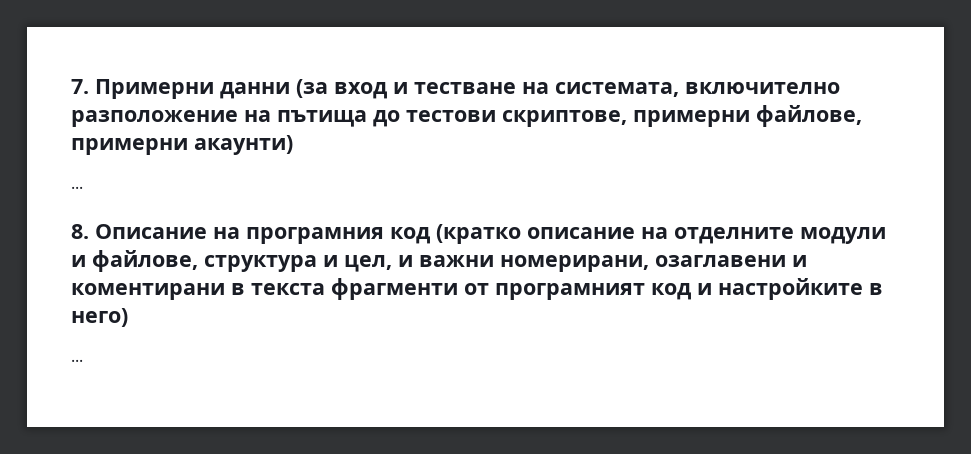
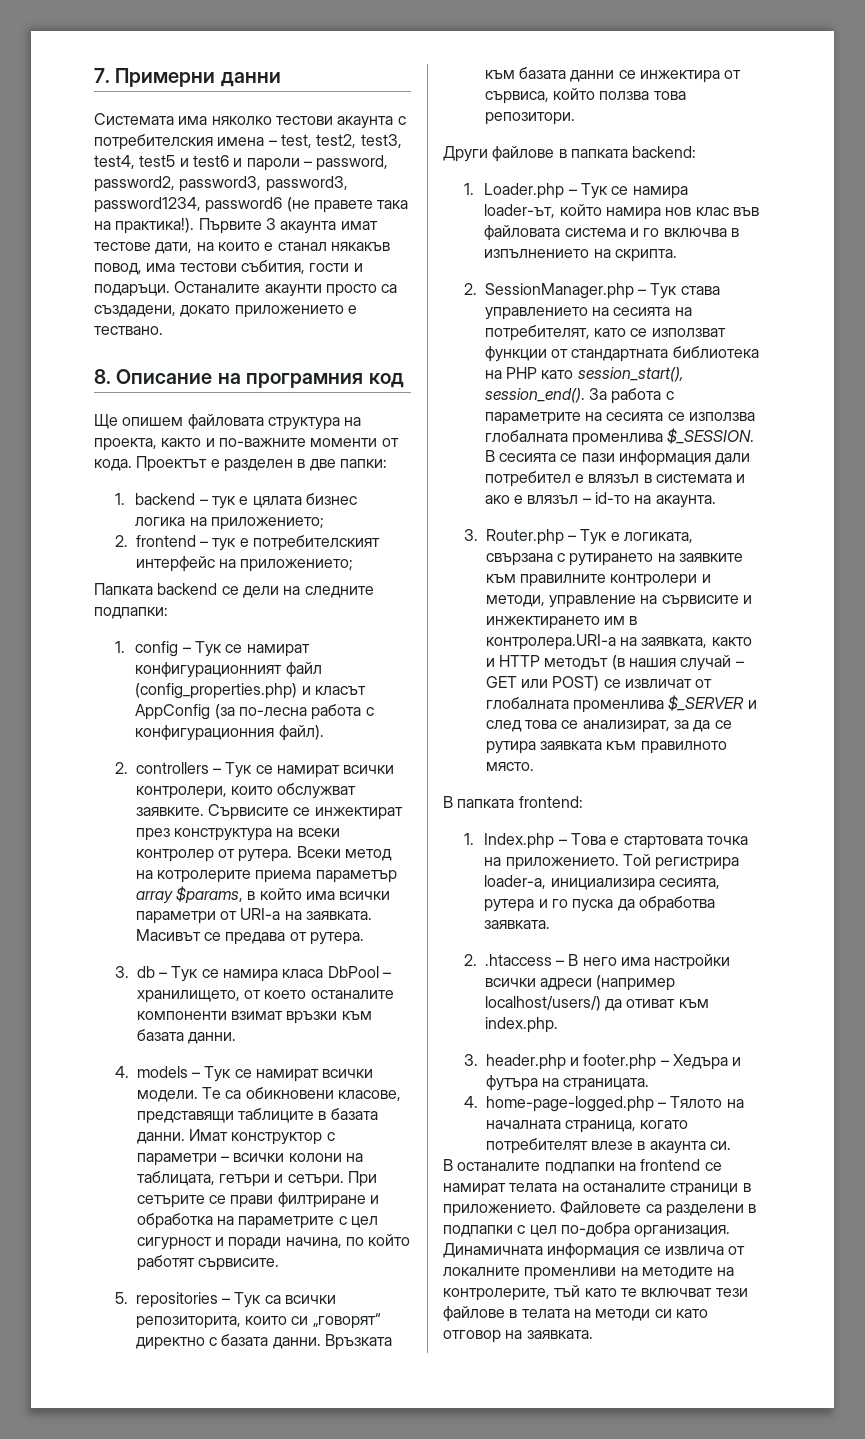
[296,79,840,99] [71,105,862,127] [71,135,293,155] [71,186,83,189] (за вход и тестване на системата, включително разположение на пътища до тестови скриптове, примерни файлове, примерни акаунти) // ... -> [94,113,406,129] [94,134,402,150] [94,155,389,171] [94,176,348,192] [94,197,409,213] [94,218,378,234] [94,242,390,254] [94,260,363,275] [94,281,398,297] [94,305,357,318] [94,326,163,335] // Системата има няколко тестови акаунта с потребителския имена – test, test2, test3, test4, test5 и test6 и пароли – password, password2, password3, password3, password1234, password6 (не правете така на практика!). Първите 3 акаунта имат тестове дати, на които е станал някакъв повод, има тестови събития, гости и подаръци. Останалите акаунти просто са създадени, докато приложението е тествано.
[436,224,886,244] [71,250,807,272] [71,278,883,300] [71,308,128,327] [71,359,83,362] (кратко описание на отделните модули и файлове, структура и цел, и важни номерирани, озаглавени и коментирани в текста фрагменти от програмният код и настройките в него) // ... -> [94,414,362,430] [94,438,399,451] [94,456,387,472] [114,493,357,509] [135,517,324,530] [114,535,380,551] [135,556,354,572] [94,583,374,598] [94,607,168,619] [114,641,310,657] [135,662,322,678] [135,683,366,699] [135,704,374,720] [135,725,324,741] [114,762,395,778] [135,783,357,799] [135,804,403,820] [135,828,340,841] [135,846,392,862] [135,870,397,883] [135,886,391,904] [135,908,372,924] [135,929,364,945] [114,966,391,982] [136,990,394,1003] [136,1011,372,1024] [136,1029,236,1044] [114,1066,374,1082] [136,1087,401,1102] [136,1108,378,1124] [136,1129,335,1145] [136,1153,363,1166] [136,1171,377,1187] [136,1192,379,1208] [136,1213,378,1229] [136,1234,411,1250] [136,1255,279,1271] [114,1292,336,1308] [135,1313,381,1329] [135,1334,392,1350] [484,67,742,83] [484,88,686,104] [484,112,575,125] [443,146,697,162] [463,183,688,199] [484,204,759,220] [484,225,739,241] [484,249,677,262] [463,283,720,299] [484,307,692,320] [484,325,726,341] [484,346,759,362] [484,367,684,382] [484,388,674,404] [484,412,755,425] [484,428,755,446] [484,450,751,466] [484,471,746,487] [484,492,716,508] [463,529,693,545] [485,553,743,566] [485,574,711,587] [485,595,752,608] [485,616,638,629] [485,634,752,650] [485,655,744,671] [485,676,713,691] [485,695,757,713] [485,720,732,733] [485,741,727,754] [485,762,534,771] [443,796,583,808] [463,833,748,849] [484,854,740,870] [484,875,720,891] [484,896,715,912] [484,920,551,929] [463,954,731,970] [484,975,676,991] [484,996,709,1011] [484,1017,558,1033] [463,1054,742,1070] [485,1075,650,1091] [463,1096,744,1112] [485,1120,689,1133] [485,1138,731,1154] [443,1159,722,1174] [443,1183,751,1196] [443,1200,757,1217] [443,1222,731,1238] [443,1243,746,1259] [443,1267,735,1280] [443,1285,748,1301] [443,1306,708,1322] [443,1330,593,1343] // Ще опишем файловата структура на проекта, както и по-важните моменти от кода. Проектът е разделен в две папки: // 1. backend – тук е цялата бизнес логика на приложението; // 2. frontend – тук е потребителският интерфейс на приложението; // Папката backend се дели на следните подпапки: // 1. config – Тук се намират конфигурационният файл (config_properties.php) и класът AppConfig (за по-лесна работа с конфигурационния файл). // 2. controllers – Тук се намират всички контролери, които обслужват заявките. Сървисите се инжектират през конструктура на всеки контролер от рутера. Всеки метод на котролерите приема параметър array $params, в който има всички параметри от URI-а на заявката. Масивът се предава от рутера. // 3. db – Тук се намира класа DbPool – хранилището, от което останалите компоненти взимат връзки към базата данни. // 4. models – Тук се намират всички модели. Те са обикновени класове, представящи таблиците в базата данни. Имат конструктор с параметри – всички колони на таблицата, гетъри и сетъри. При сетърите се прави филтриране и обработка на параметрите с цел сигурност и поради начина, по който работят сървисите. // 5. repositories – Тук са всички репозиторита, които си „говорят“ директно с базата данни. Връзката към базата данни се инжектира от сървиса, който ползва това репозитори. // Други файлове в папката backend: // 1. Loader.php – Тук се намира loader-ът, който намира нов клас във файловата система и го включва в изпълнението на скрипта. // 2. SessionManager.php – Тук става управлението на сесията на потребителят, като се използват функции от стандартната библиотека на PHP като session_start(), session_end(). За работа с параметрите на сесията се използва глобалната променлива $_SESSION. В сесията се пази информация дали потребител е влязъл в системата и ако е влязъл – id-то на акаунта. // 3. Router.php – Тук е логиката, свързана с рутирането на заявките към правилните контролери и методи, управление на сървисите и инжектирането им в контролера.URI-а на заявката, както и HTTP методът (в нашия случай – GET или POST) се извличат от глобалната променлива $_SERVER и след това се анализират, за да се рутира заявката към правилното място. // В папката frontend: // 1. Index.php – Това е стартовата точка на приложението. Той регистрира loader-а, инициализира сесията, рутера и го пуска да обработва заявката. // 2. .htaccess – В него има настройки всички адреси (например localhost/users/) да отиват към index.php. // 3. header.php и footer.php – Хедъра и футъра на страницата. // 4. home-page-logged.php – Тялото на началната страница, когато потребителят влезе в акаунта си. // В останалите подпапки на frontend се намират телата на останалите страници в приложението. Файловете са разделени в подпапки с цел по-добра организация. Динамичната информация се извлича от локалните променливи на методите на контролерите, тъй като те включват тези файлове в телата на методи си като отговор на заявката.

